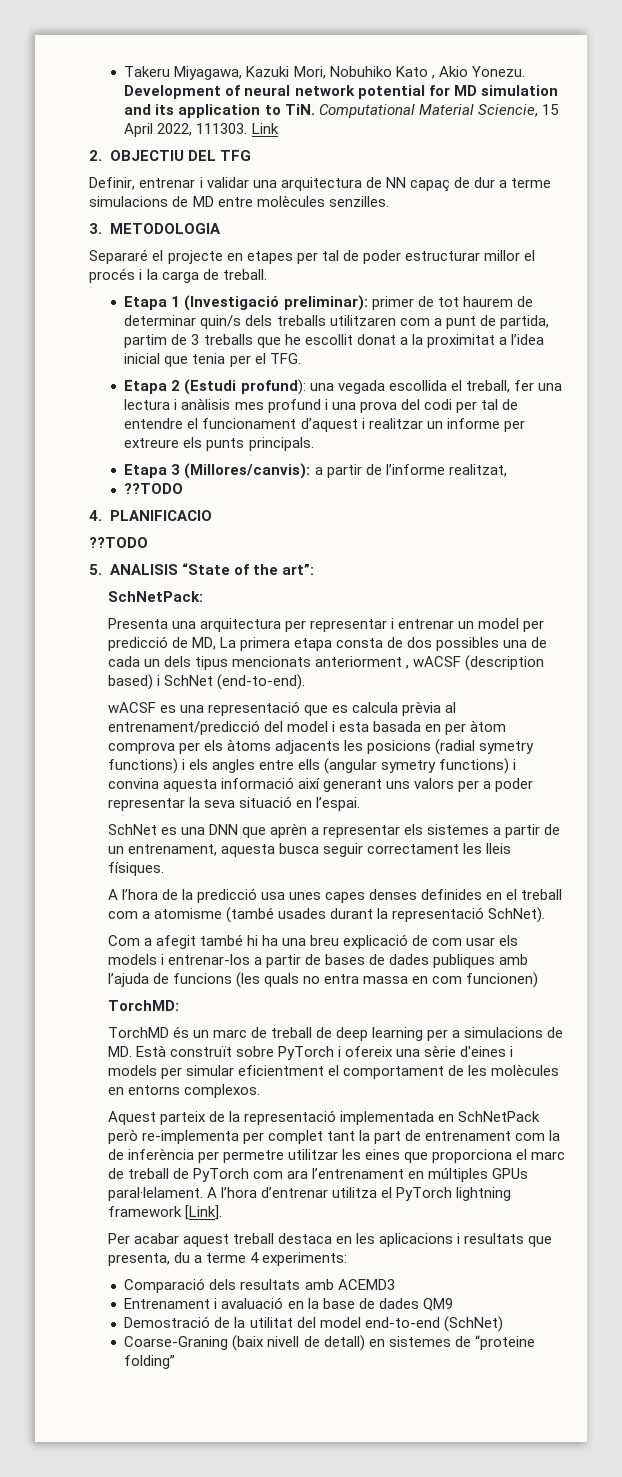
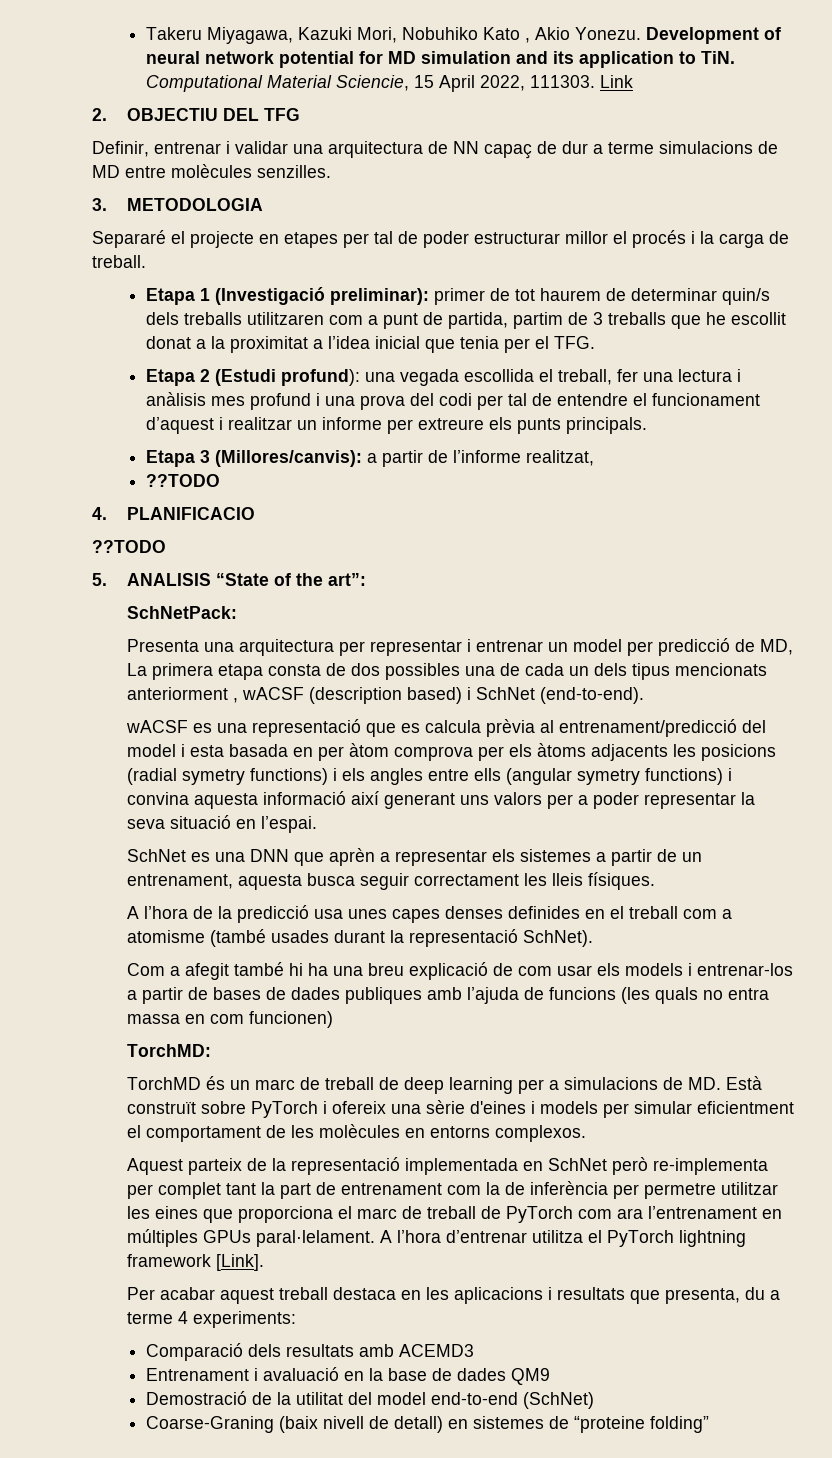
[458,1111,541,1122] SchNetPack -> [547,1158,607,1171] SchNet

